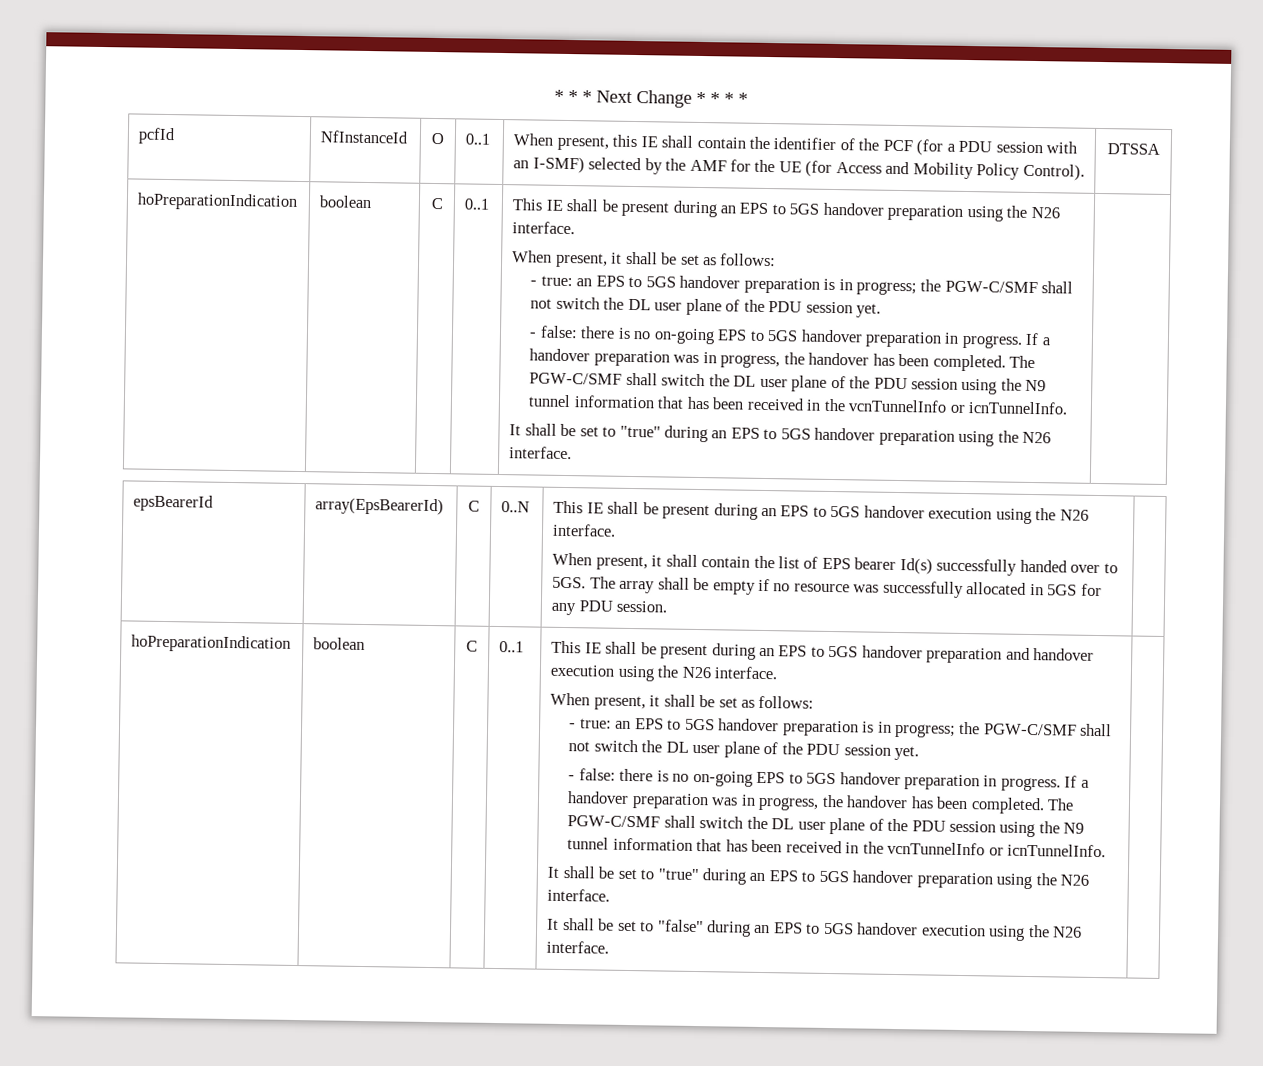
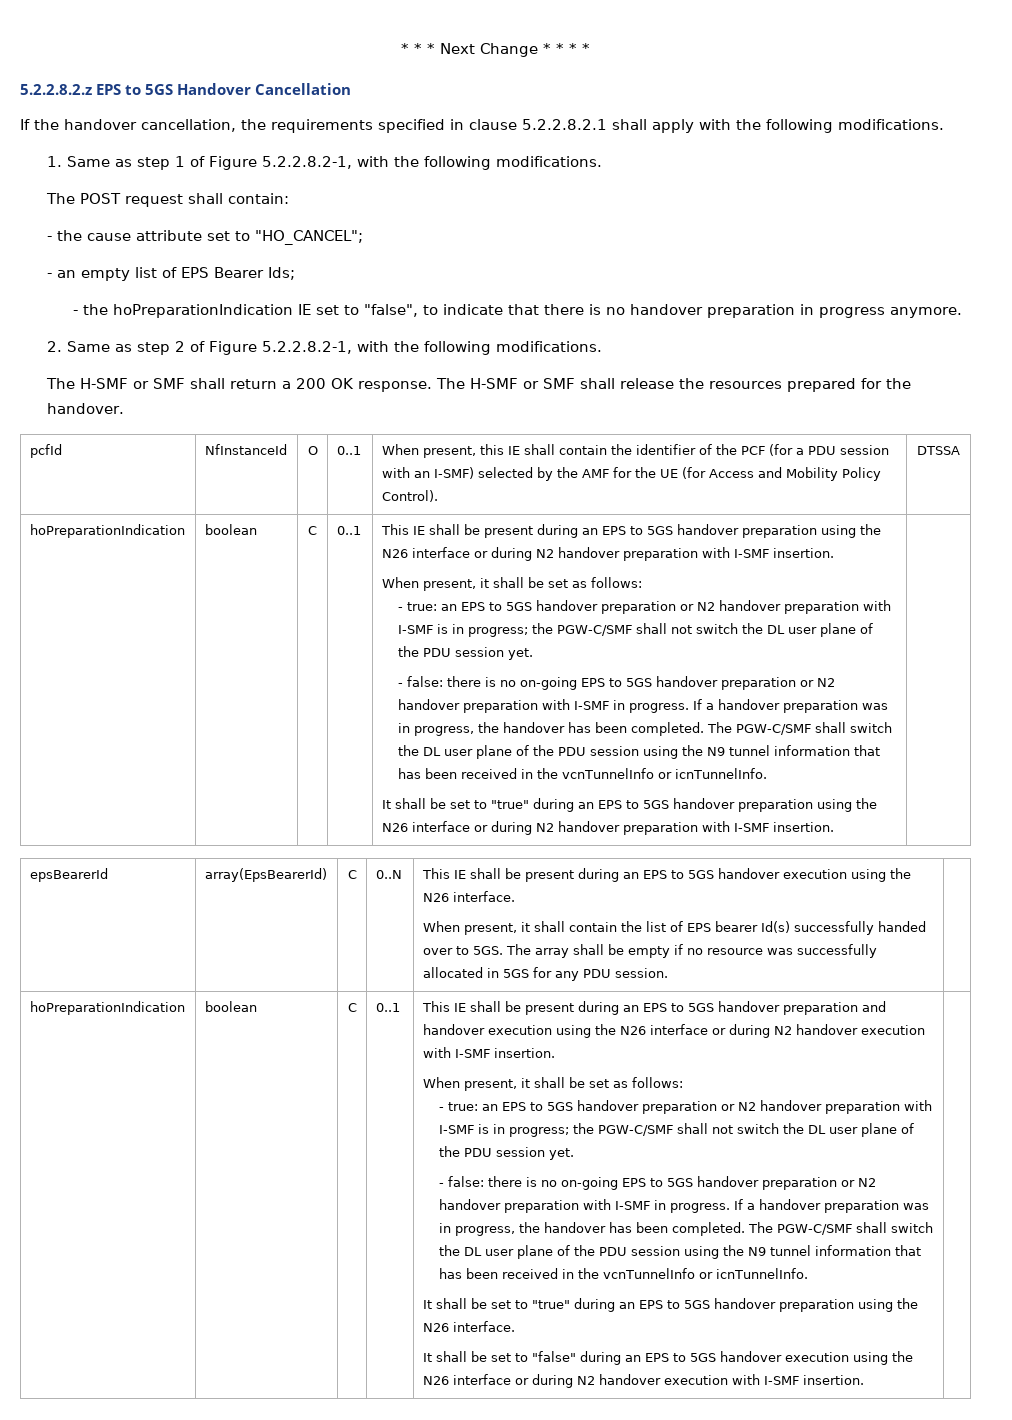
(748, 98) none -> [20,83,352,95] [20,119,944,133] [46,156,602,170] [45,193,289,207] [46,230,363,245] [46,267,295,281] [73,304,963,318] [46,341,602,355] [45,378,911,392] [46,403,124,414] // 5.2.2.8.2.z EPS to 5GS Handover Cancellation // If the handover cancellation, the requirements specified in clause 5.2.2.8.2.1 shall apply with the following modifications. // 1. Same as step 1 of Figure 5.2.2.8.2-1, with the following modifications. // The POST request shall contain: // - the cause attribute set to "HO_CANCEL"; // - an empty list of EPS Bearer Ids; // - the hoPreparationIndication IE set to "false", to indicate that there is no handover preparation in progress anymore. // 2. Same as step 2 of Figure 5.2.2.8.2-1, with the following modifications. // The H-SMF or SMF shall return a 200 OK response. The H-SMF or SMF shall release the resources prepared for the handover.
[512,221,576,235] interface. -> [411,547,834,561] interface or during N2 handover preparation with I-SMF insertion.
(820, 285) none -> [679,600,891,614] [397,625,433,634] or N2 handover preparation with I-SMF
(942, 339) none -> [799,678,835,687] [397,699,609,713] or N2 handover preparation with I-SMF
[509,446,573,460] interface. -> [411,821,834,835] interface or during N2 handover preparation with I-SMF insertion.
[714,666,779,680] interface. -> [649,1024,925,1038] [422,1047,555,1058] interface or during N2 handover execution with I-SMF insertion.
(859, 728) none -> [720,1100,932,1114] [438,1125,474,1134] or N2 handover preparation with I-SMF
(980, 782) none -> [840,1178,876,1187] [438,1199,650,1213] or N2 handover preparation with I-SMF
[546,940,610,954] interface. -> [452,1374,864,1388] interface or during N2 handover execution with I-SMF insertion.

